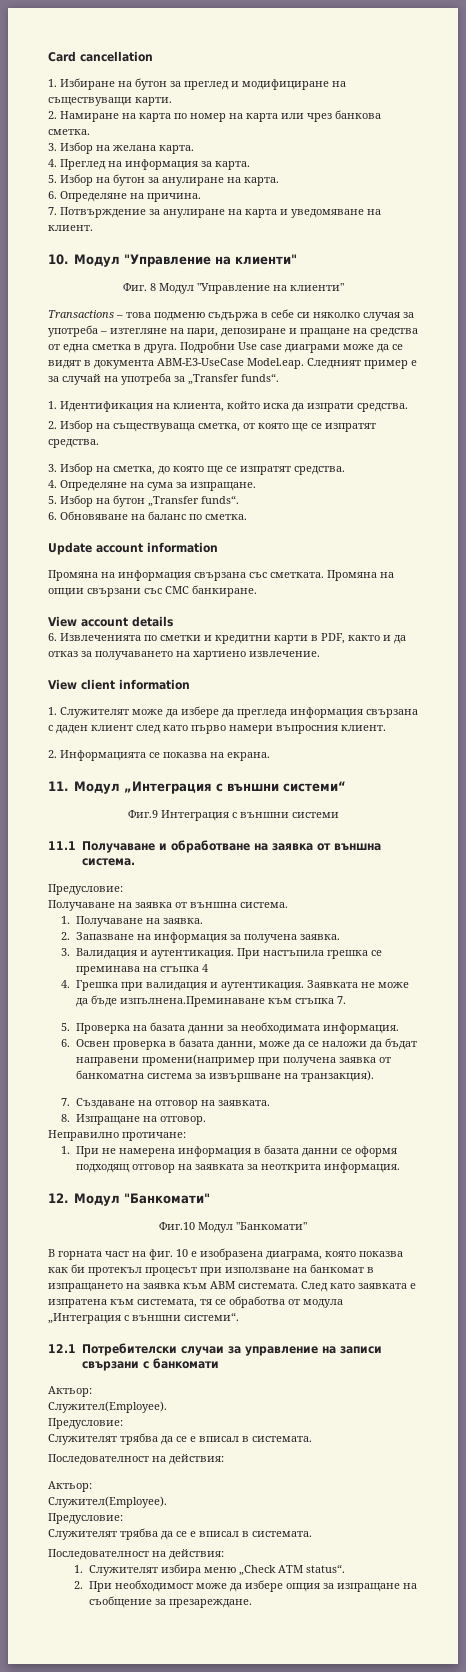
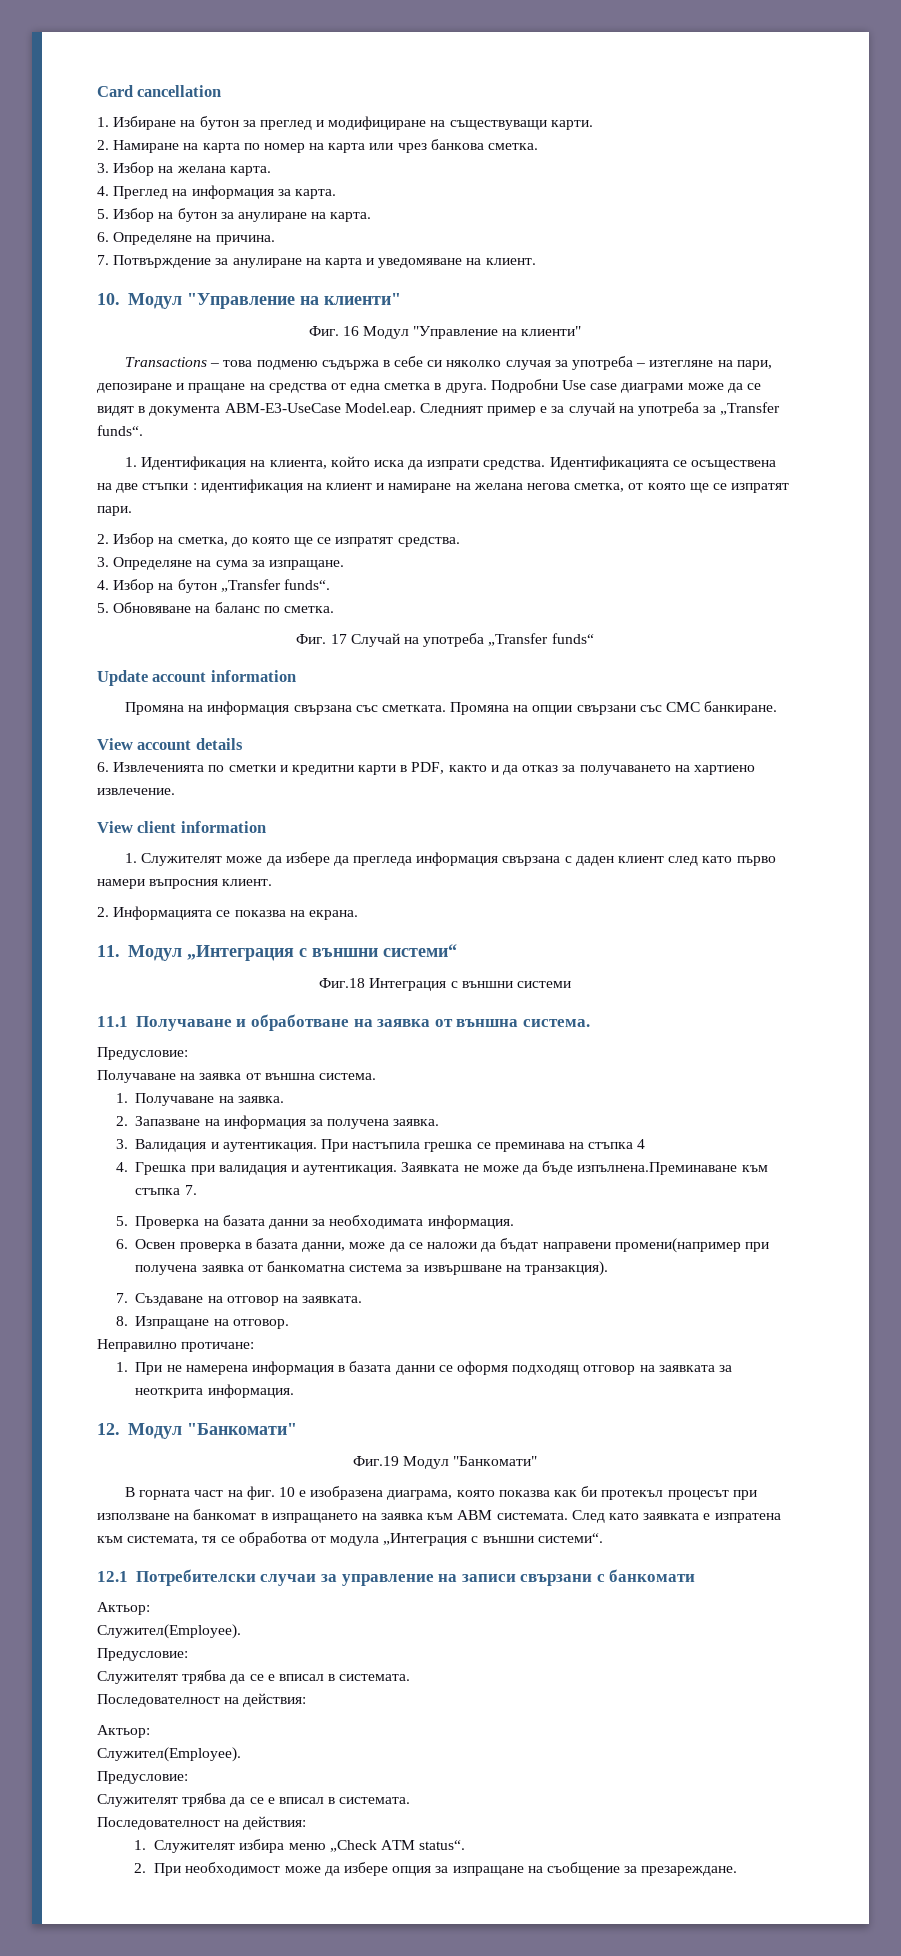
[149,283,156,291] 8 -> [342,326,359,336] 16
[48,420,195,432] // 2. Избор на съществуваща -> [549,456,776,470] [97,479,571,493] Идентификацията се осъществена на две стъпки : идентификация на клиент и намиране на желана негова
[48,439,99,448] [48,464,57,472] средства. // 3. -> [97,506,132,516] [97,534,109,544] пари. // 2.
[48,480,57,488] 4. -> [97,557,109,567] 3.
[48,496,57,504] 5. -> [97,580,109,590] 4.
[48,512,57,520] 6. -> [97,603,109,613] 5.
(247, 517) none -> [296,633,594,647] // Фиг. 17 Случай на употреба „Transfer funds“
[127,810,158,818] Фиг.9 -> [319,978,366,988] Фиг.18
[159,1222,195,1230] Фиг.10 -> [352,1456,399,1466] Фиг.19

